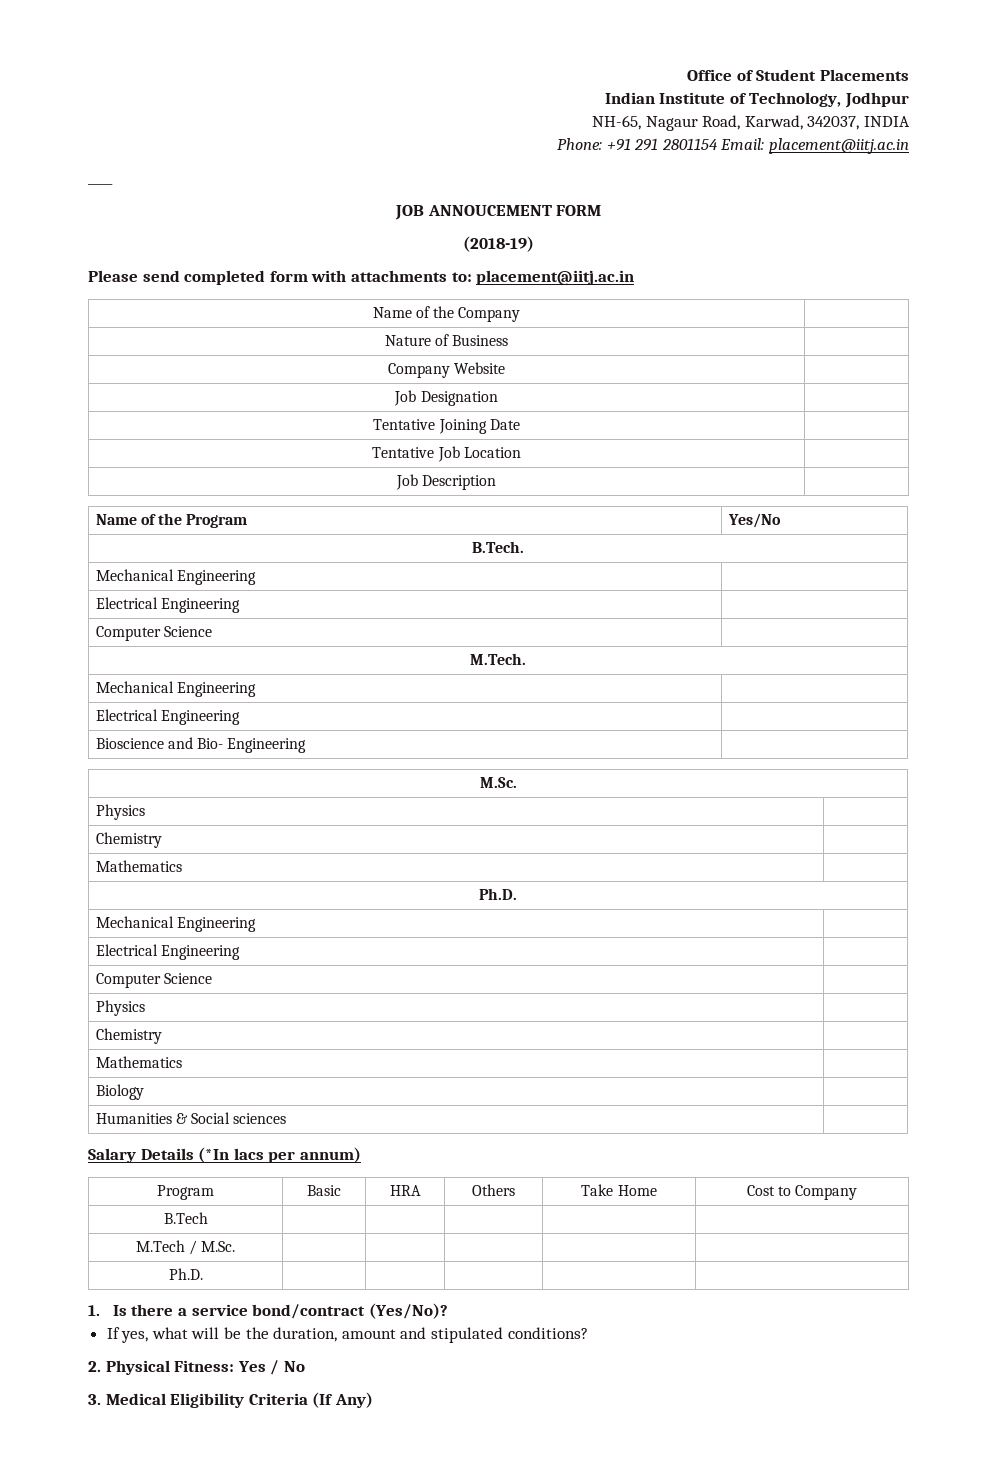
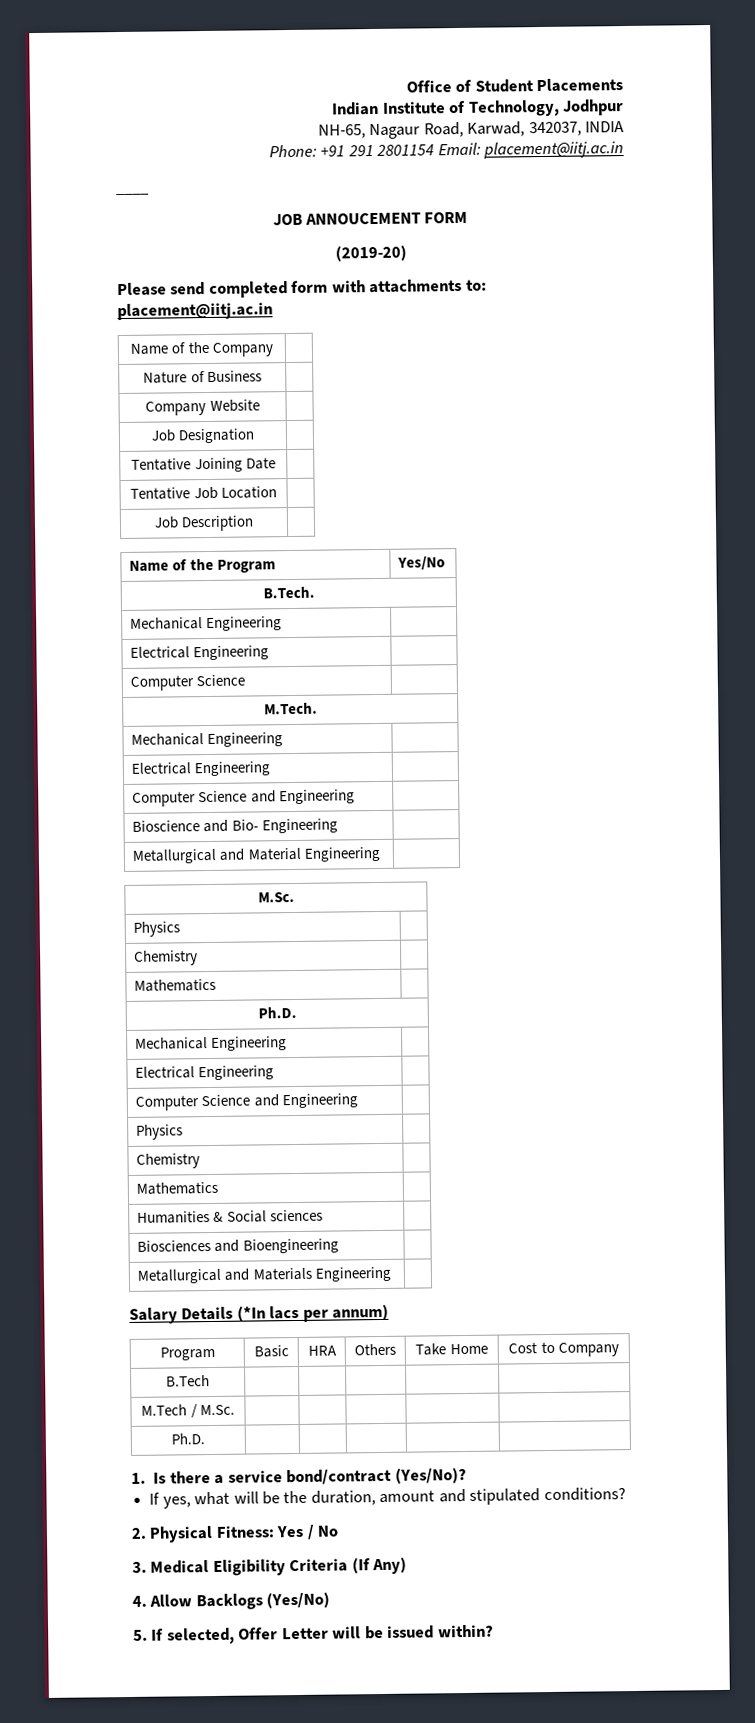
[463,236,534,252] (2018-19) -> [334,244,407,262] (2019-20)
(241, 717) none -> [132,789,355,807] // Computer Science and Engineering |
(307, 745) none -> [132,846,380,864] // Metallurgical and Material Engineering |
[95,1000,145,1016] [95,1028,162,1044] [95,1056,182,1068] [95,1084,144,1100] | // Physics | // Chemistry | // Mathematics | // Biology | -> [253,1093,358,1109] [136,1124,184,1140] [136,1153,201,1169] [136,1181,219,1195] and Engineering | // Physics | // Chemistry | // Mathematics |
(287, 1118) none -> [137,1238,339,1254] [137,1266,391,1284] // Biosciences and Bioengineering | // Metallurgical and Materials Engineering |
(373, 1400) none -> [132,1591,331,1611] [133,1624,494,1645] // 4. Allow Backlogs (Yes/No) // 5. If selected, Offer Letter will be issued within?

